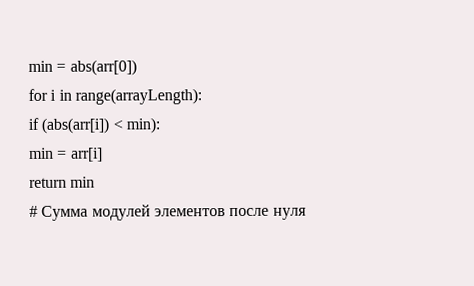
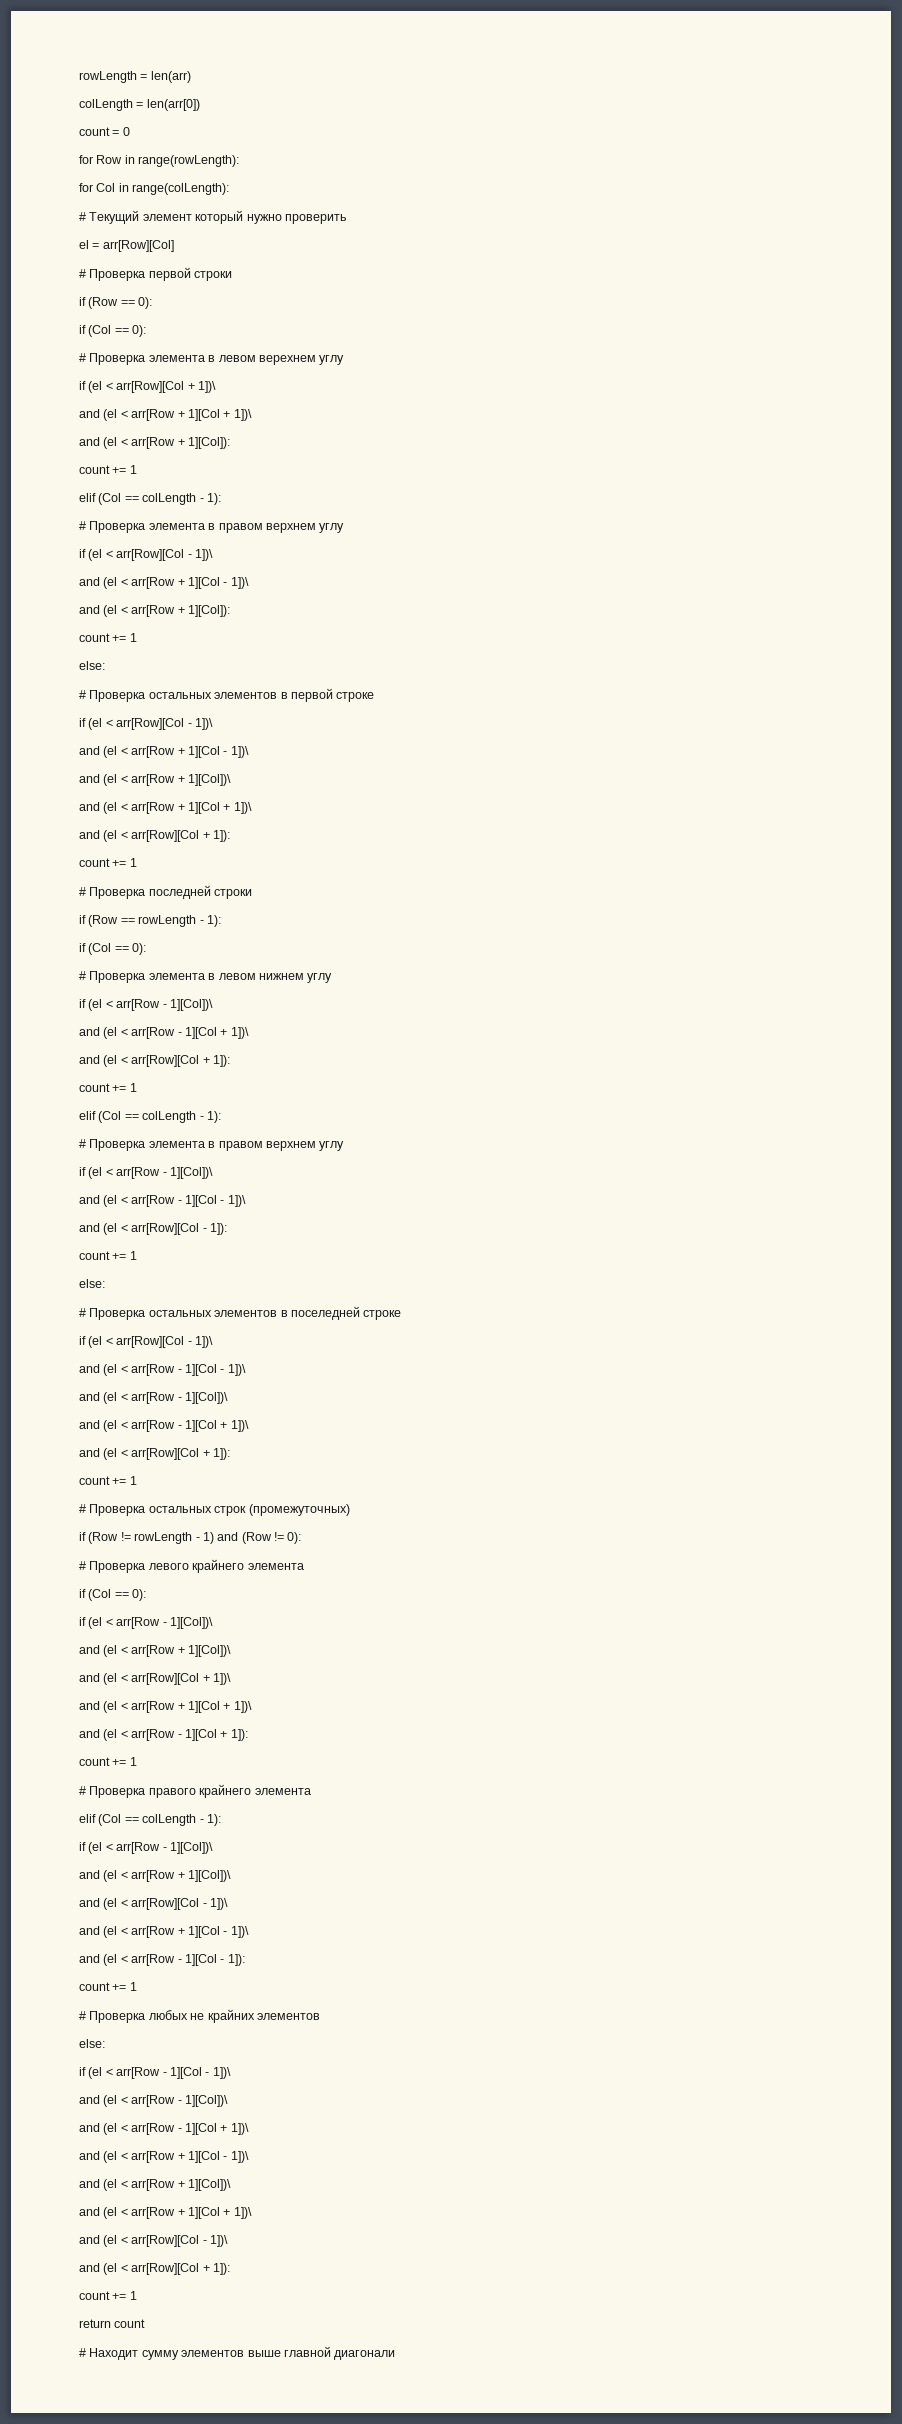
[28,59,137,76] [28,88,202,105] [28,117,160,134] [29,147,103,162] min = abs(arr[0]) // for i in range(arrayLength): // if (abs(arr[i]) < min): // min = arr[i] -> [79,71,191,83] [79,99,200,111] [79,127,130,136] [79,155,240,167] [79,183,230,195] [79,210,347,224] [79,240,174,252] [79,267,233,281] [79,297,153,309] [79,325,147,337] [79,353,345,365] [79,381,216,393] [79,409,252,421] [79,437,230,449] [79,465,137,474] [79,493,221,505] [79,521,345,533] [79,549,213,561] [79,577,249,589] [79,605,230,617] [79,633,137,642] [79,661,105,670] [79,688,375,702] [79,718,213,730] [79,746,249,758] [79,774,231,786] [79,802,252,814] [79,830,230,842] [79,858,137,867] [79,885,253,899] [79,915,221,927] [79,943,147,955] [79,971,333,983] [79,999,213,1011] [79,1027,249,1039] [79,1055,230,1067] [79,1083,137,1092] [79,1111,221,1123] [79,1139,345,1151] [79,1167,213,1179] [79,1195,246,1207] [79,1223,227,1235] [79,1251,137,1260] [79,1279,105,1288] [79,1306,402,1320] [79,1336,213,1348] [79,1364,246,1376] [79,1392,228,1404] [79,1420,249,1432] [79,1448,230,1460] [79,1476,137,1485] [79,1504,350,1516] [79,1532,302,1544] [79,1559,304,1573] [79,1589,147,1601] [79,1617,213,1629] [79,1645,231,1657] [79,1673,231,1685] [79,1701,252,1713] [79,1729,248,1741] [79,1757,137,1766] [79,1784,311,1798] [79,1814,221,1826] [79,1842,213,1854] [79,1870,231,1882] [79,1898,228,1910] [79,1926,249,1938] [79,1954,245,1966] [79,1982,137,1991] [79,2009,320,2023] [79,2039,105,2048] [79,2067,231,2079] [79,2095,228,2107] [79,2123,249,2135] [79,2151,249,2163] [79,2179,231,2191] [79,2207,252,2219] [79,2235,228,2247] [79,2263,230,2275] [79,2291,137,2300] rowLength = len(arr) // colLength = len(arr[0]) // count = 0 // for Row in range(rowLength): // for Col in range(colLength): // # Текущий элемент который нужно проверить // el = arr[Row][Col] // # Проверка первой строки // if (Row == 0): // if (Col == 0): // # Проверка элемента в левом верехнем углу // if (el < arr[Row][Col + 1])\ // and (el < arr[Row + 1][Col + 1])\ // and (el < arr[Row + 1][Col]): // count += 1 // elif (Col == colLength - 1): // # Проверка элемента в правом верхнем углу // if (el < arr[Row][Col - 1])\ // and (el < arr[Row + 1][Col - 1])\ // and (el < arr[Row + 1][Col]): // count += 1 // else: // # Проверка остальных элементов в первой строке // if (el < arr[Row][Col - 1])\ // and (el < arr[Row + 1][Col - 1])\ // and (el < arr[Row + 1][Col])\ // and (el < arr[Row + 1][Col + 1])\ // and (el < arr[Row][Col + 1]): // count += 1 // # Проверка последней строки // if (Row == rowLength - 1): // if (Col == 0): // # Проверка элемента в левом нижнем углу // if (el < arr[Row - 1][Col])\ // and (el < arr[Row - 1][Col + 1])\ // and (el < arr[Row][Col + 1]): // count += 1 // elif (Col == colLength - 1): // # Проверка элемента в правом верхнем углу // if (el < arr[Row - 1][Col])\ // and (el < arr[Row - 1][Col - 1])\ // and (el < arr[Row][Col - 1]): // count += 1 // else: // # Проверка остальных элементов в поселедней строке // if (el < arr[Row][Col - 1])\ // and (el < arr[Row - 1][Col - 1])\ // and (el < arr[Row - 1][Col])\ // and (el < arr[Row - 1][Col + 1])\ // and (el < arr[Row][Col + 1]): // count += 1 // # Проверка остальных строк (промежуточных) // if (Row != rowLength - 1) and (Row != 0): // # Проверка левого крайнего элемента // if (Col == 0): // if (el < arr[Row - 1][Col])\ // and (el < arr[Row + 1][Col])\ // and (el < arr[Row][Col + 1])\ // and (el < arr[Row + 1][Col + 1])\ // and (el < arr[Row - 1][Col + 1]): // count += 1 // # Проверка правого крайнего элемента // elif (Col == colLength - 1): // if (el < arr[Row - 1][Col])\ // and (el < arr[Row + 1][Col])\ // and (el < arr[Row][Col - 1])\ // and (el < arr[Row + 1][Col - 1])\ // and (el < arr[Row - 1][Col - 1]): // count += 1 // # Проверка любых не крайних элементов // else: // if (el < arr[Row - 1][Col - 1])\ // and (el < arr[Row - 1][Col])\ // and (el < arr[Row - 1][Col + 1])\ // and (el < arr[Row + 1][Col - 1])\ // and (el < arr[Row + 1][Col])\ // and (el < arr[Row + 1][Col + 1])\ // and (el < arr[Row][Col - 1])\ // and (el < arr[Row][Col + 1]): // count += 1
[70,176,96,188] [29,204,307,221] min // # Сумма модулей элементов после нуля -> [114,2319,146,2328] [79,2346,396,2360] count // # Находит сумму элементов выше главной диагонали

